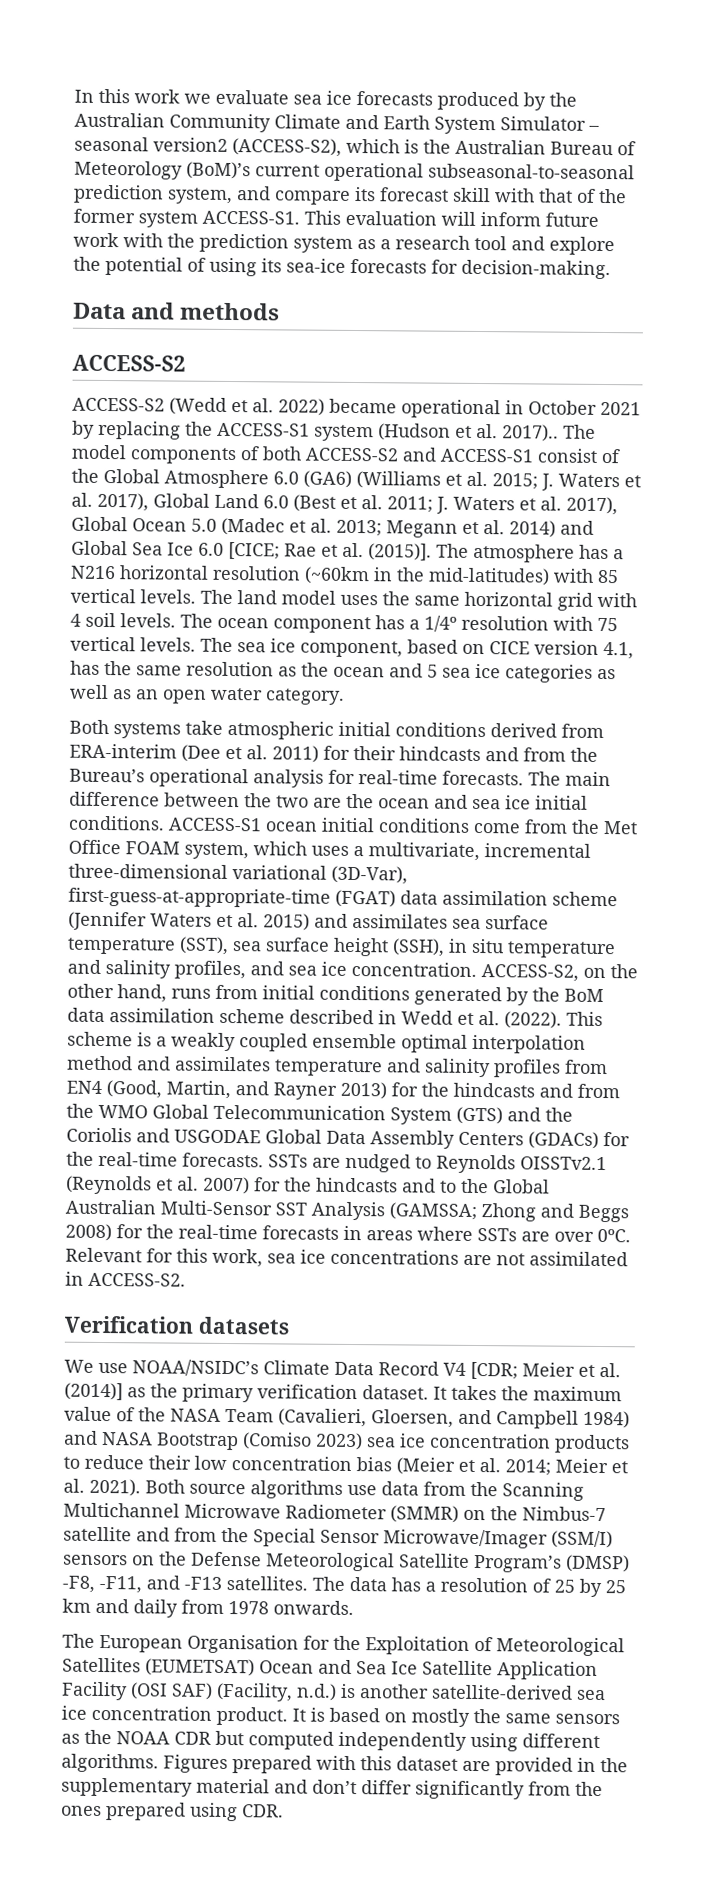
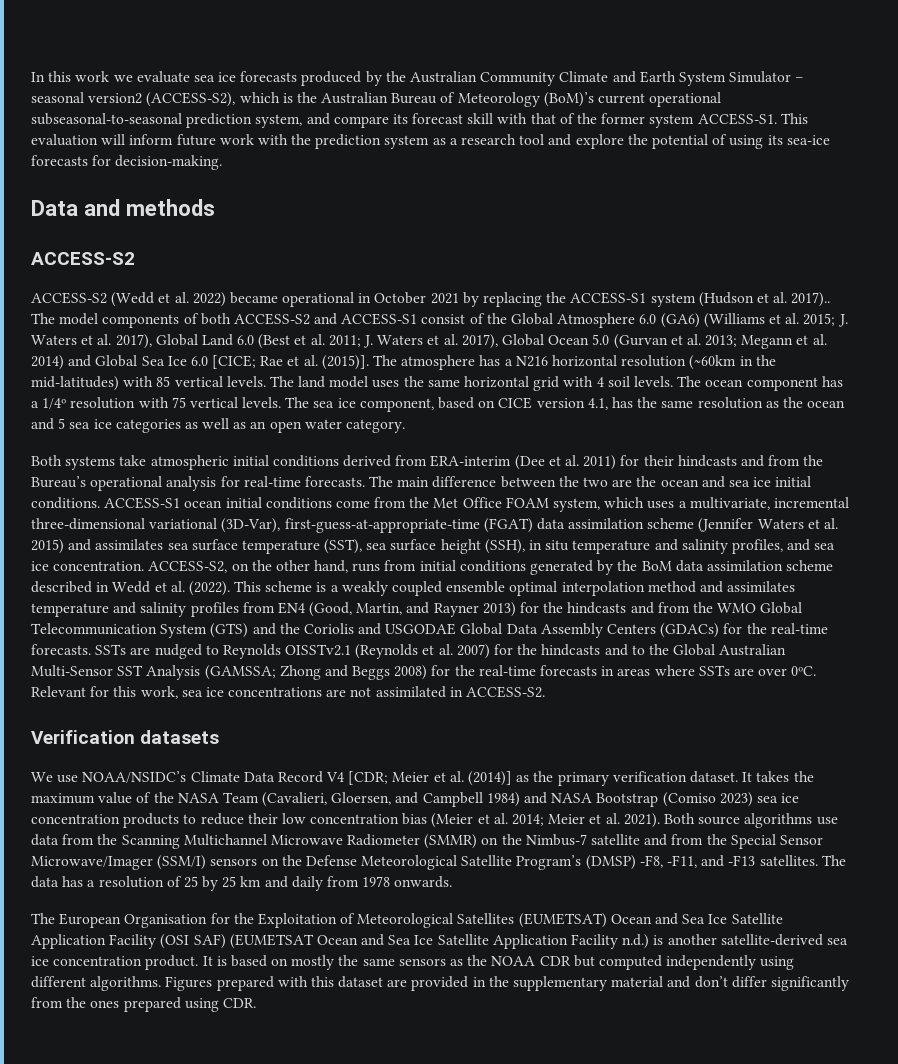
[221,517,285,536] (Madec -> [613,334,668,349] (Gurvan
[216,1682,293,1702] (Facility, -> [229,934,619,949] (EUMETSAT Ocean and Sea Ice Satellite Application Facility

